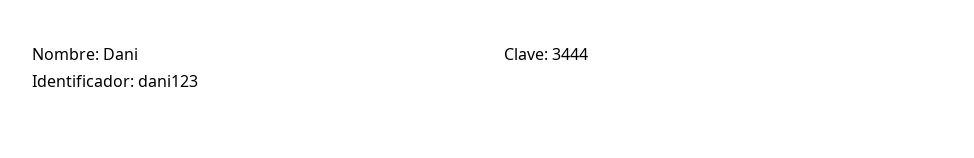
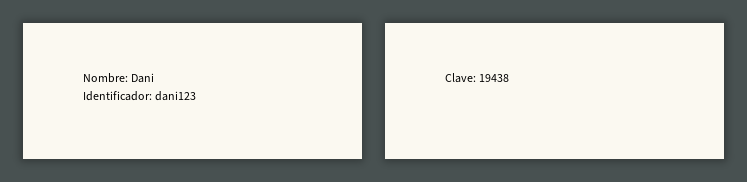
[552,48,589,60] 3444 -> [479,74,510,82] 19438

